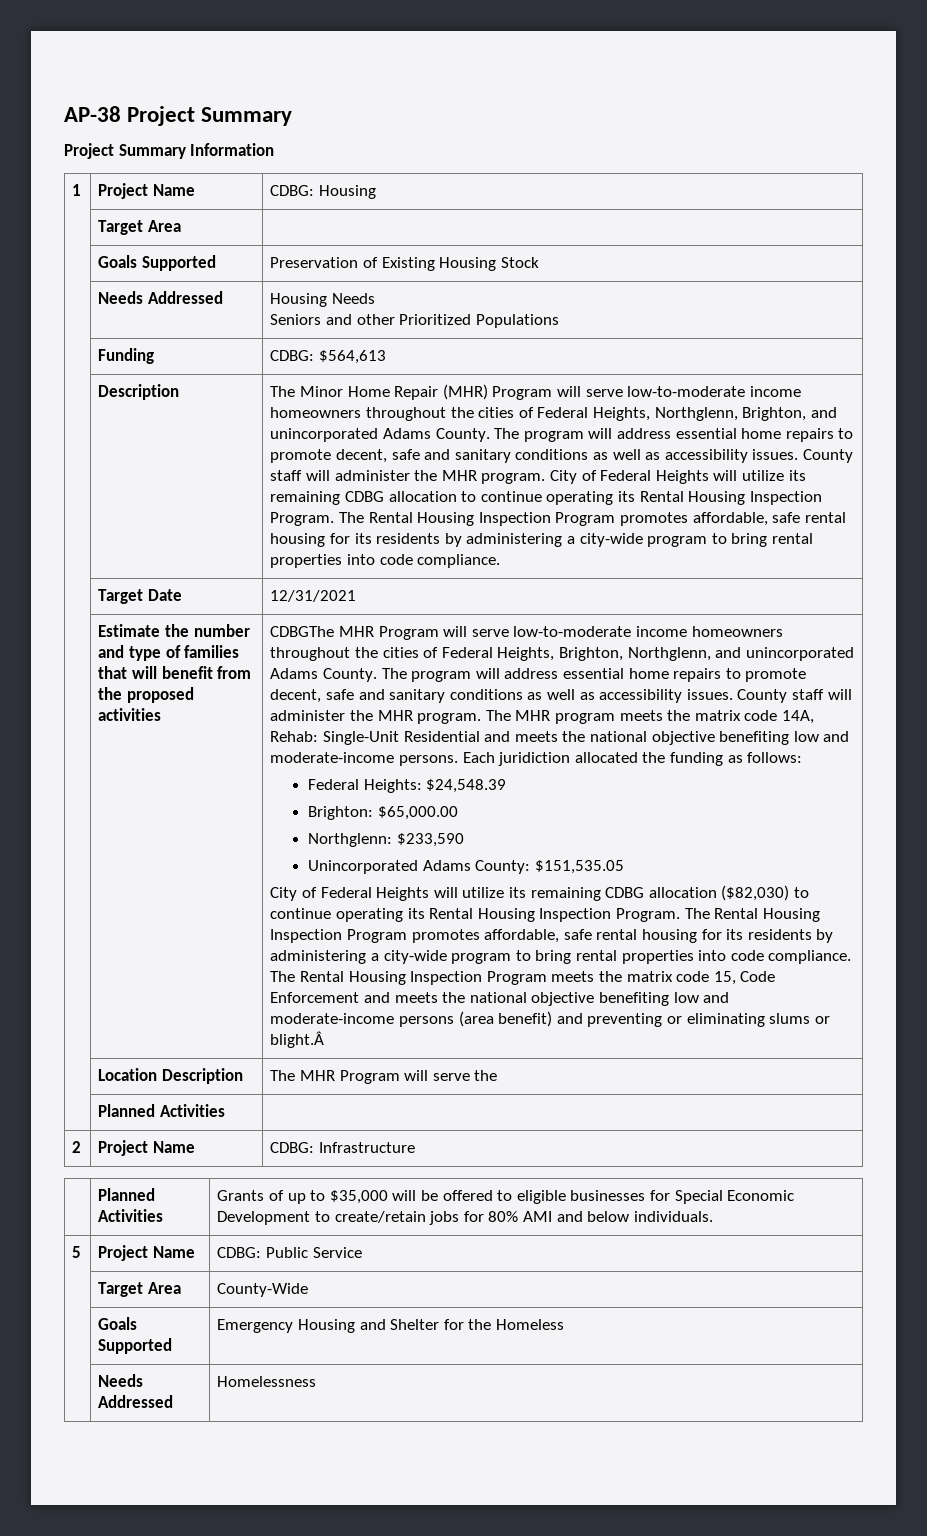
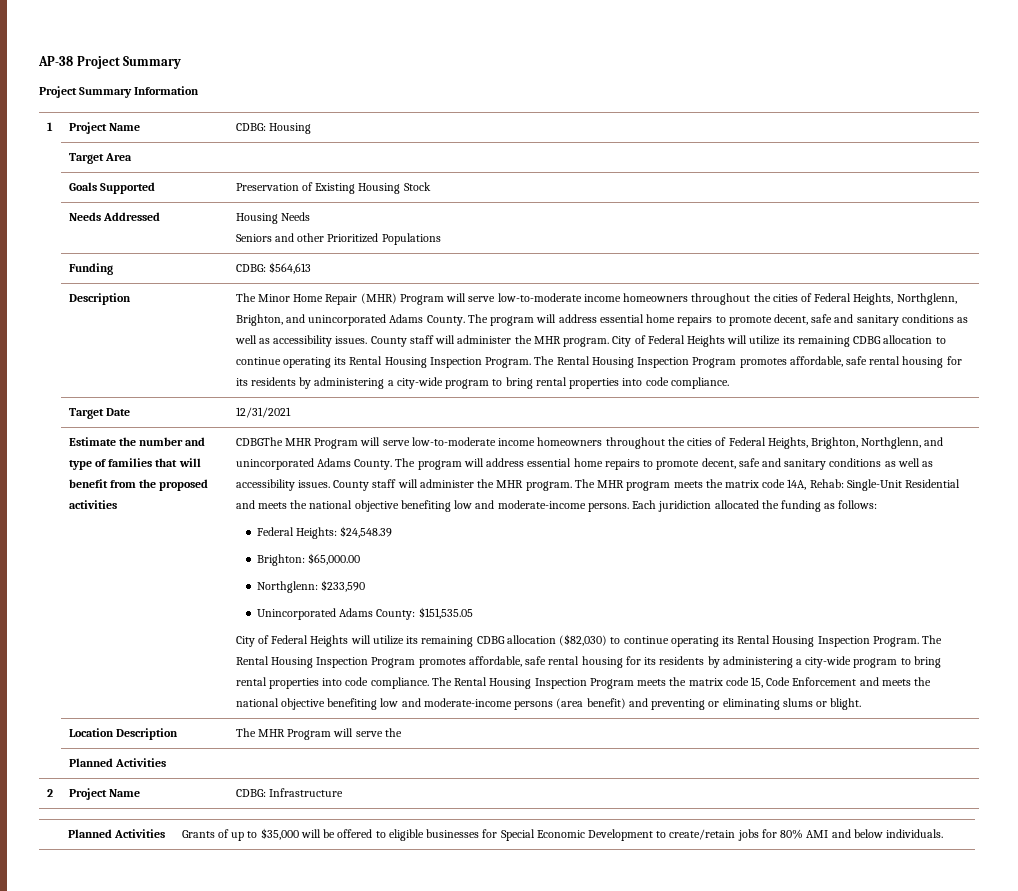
[270,1031,325,1048] blight.Â -> [830,698,862,710] blight.
[72,1246,82,1258] [98,1245,196,1261] [217,1247,362,1258] [98,1282,182,1297] [217,1283,309,1297] [98,1317,138,1330] [98,1338,173,1354] [217,1319,564,1333] [98,1374,144,1387] [98,1395,174,1408] [217,1376,317,1387] // 5 | Project Name | CDBG: Public Service // | Target Area | County-Wide // | Goals Supported | Emergency Housing and Shelter for the Homeless // | Needs Addressed | Homelessness -> (944, 833) none

